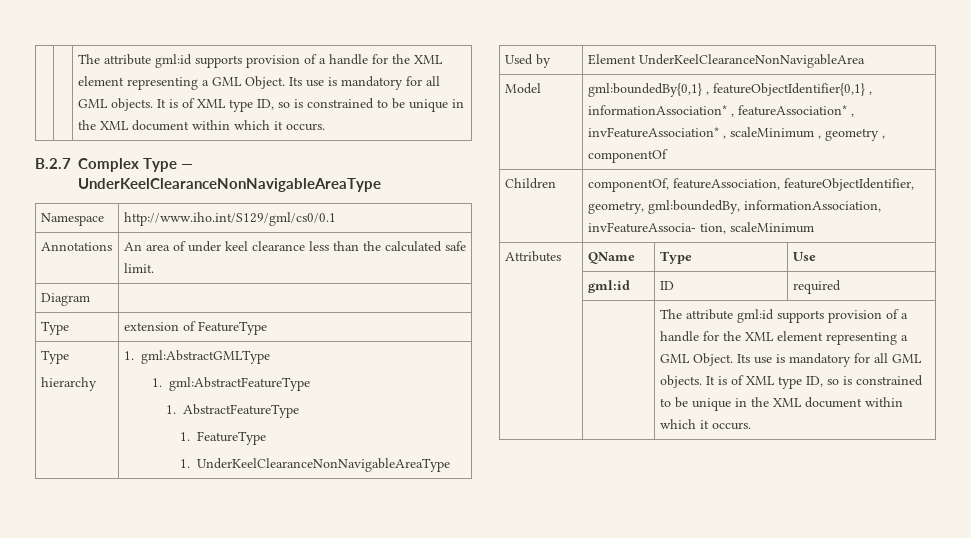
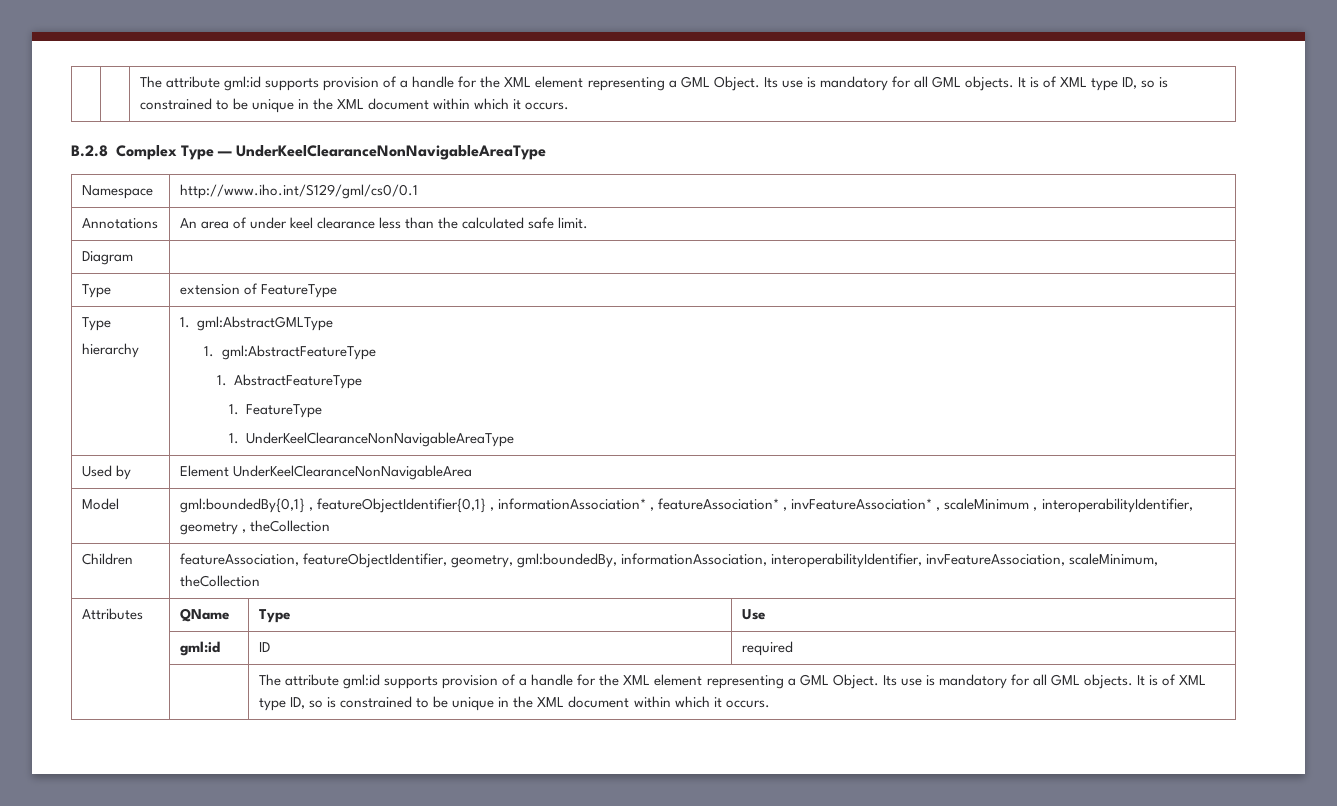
[35,158,71,169] B.2.7 -> [71,145,108,157] B.2.8
(821, 137) none -> [1041,498,1193,513] interoperabilityIdentifier,
[587,149,668,163] componentOf -> [250,520,331,532] theCollection
[587,178,669,192] componentOf, -> (133, 559) none
[587,222,814,234] invFeatureAssocia- tion, scaleMinimum -> [771,553,1159,568] [179,575,260,587] interoperabilityIdentifier, invFeatureAssociation, scaleMinimum, theCollection

